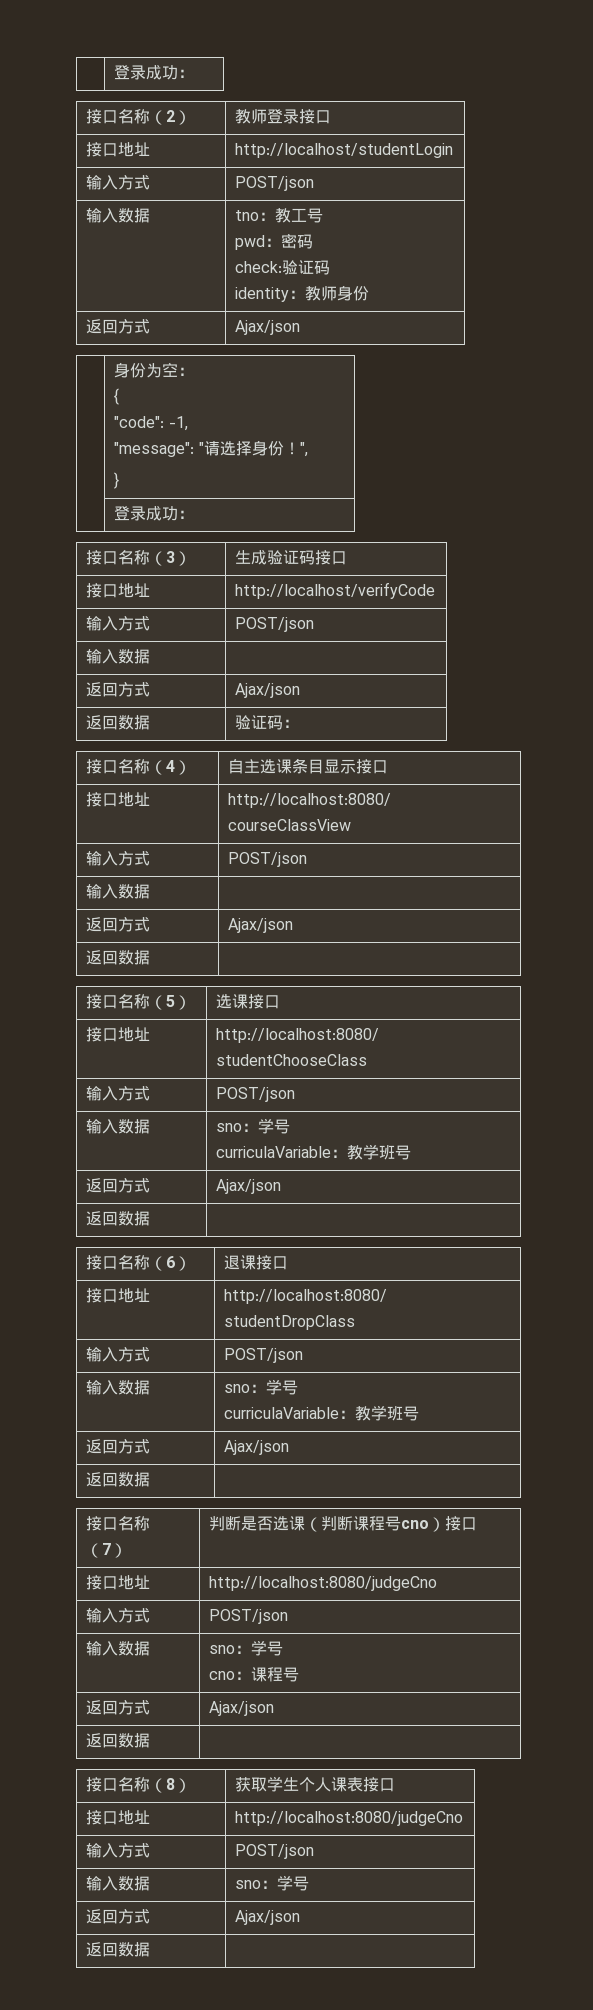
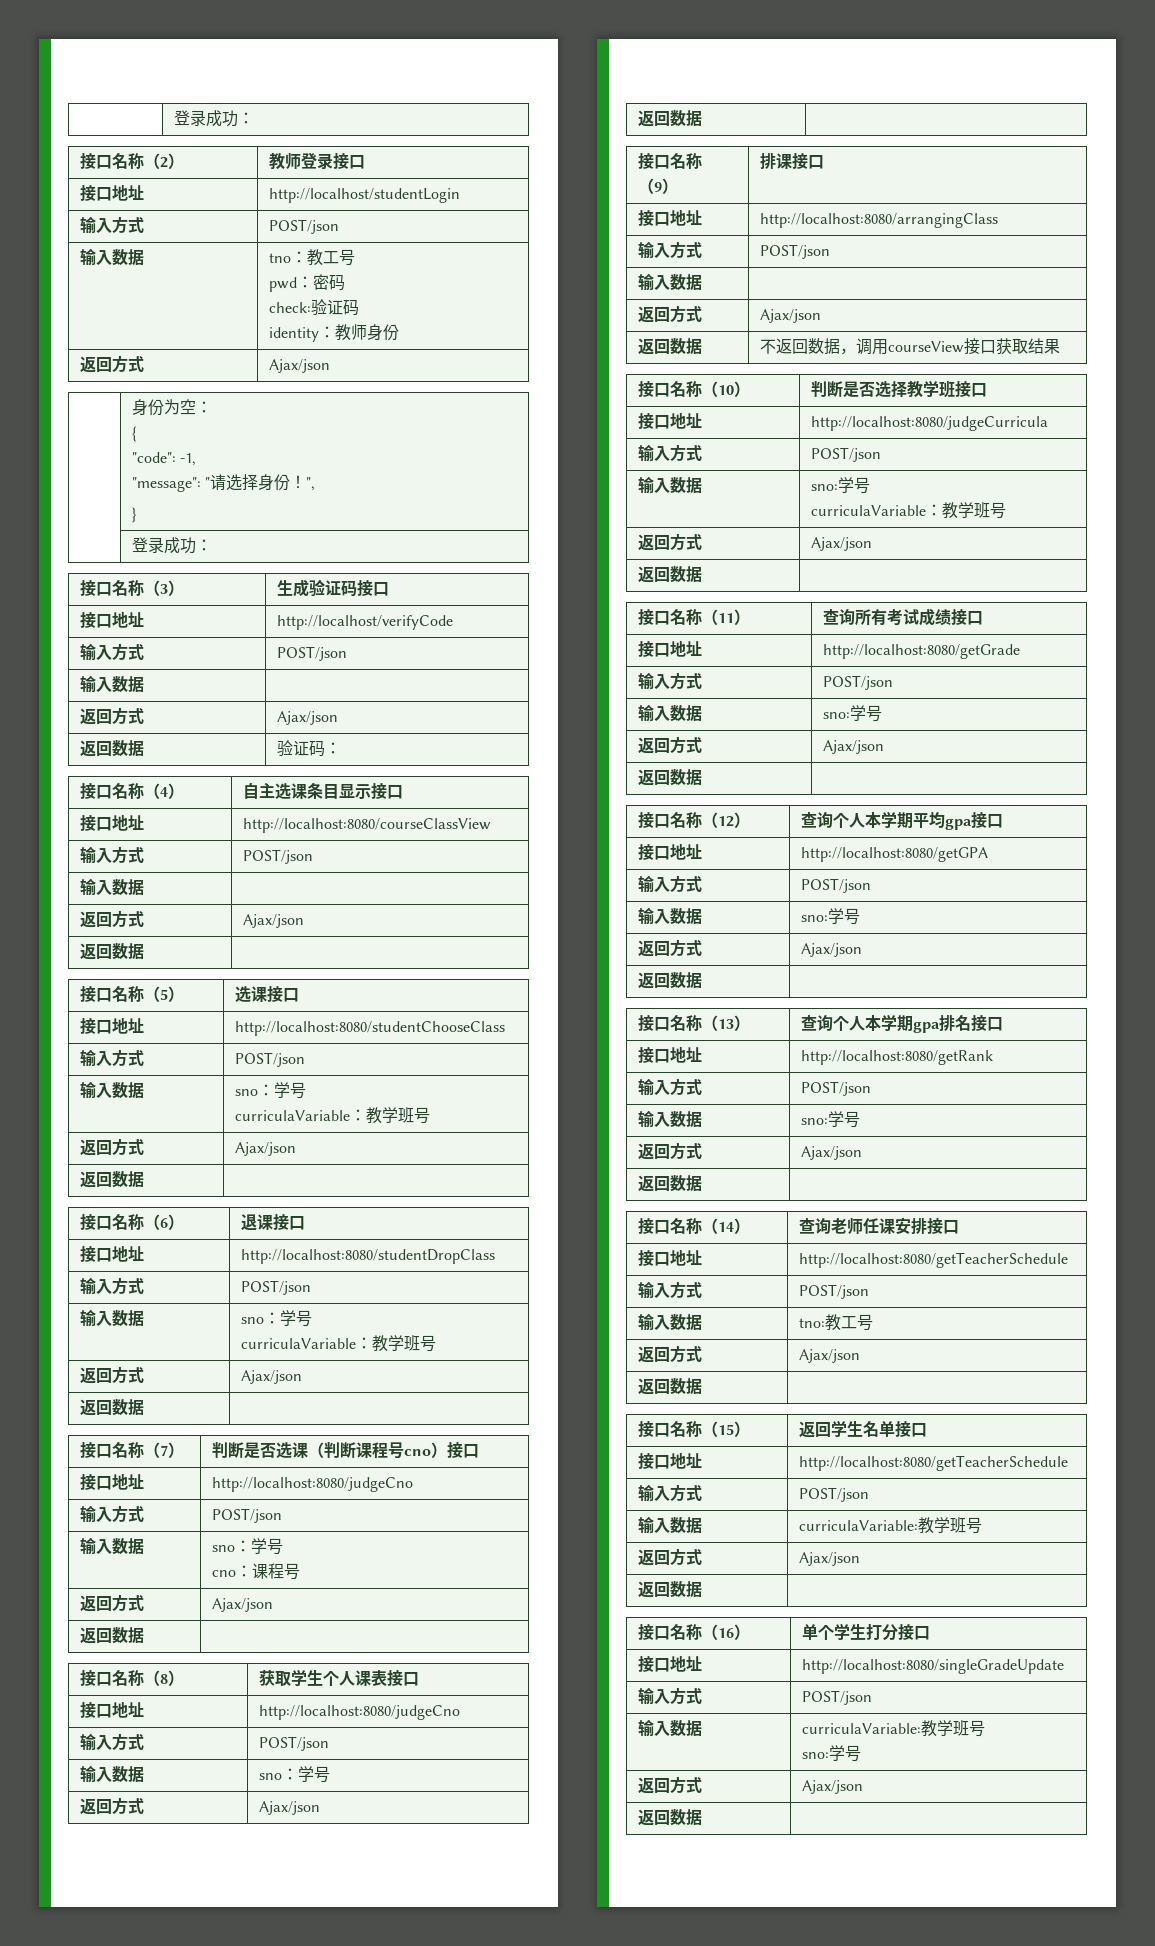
(151, 1949) none -> [637,153,702,169] [637,178,678,194] [759,153,824,169] [637,210,702,226] [759,213,998,228] [637,241,702,259] [759,244,830,259] [637,273,702,291] [637,305,702,323] [759,309,821,323] [637,338,702,355] [759,338,1060,355] [637,381,750,397] [810,380,987,398] [637,413,702,429] [810,416,1048,431] [637,444,702,462] [810,447,881,462] [637,476,702,494] [810,477,870,494] [810,502,1006,519] [637,533,702,551] [810,537,872,551] [637,566,702,583] [637,609,750,625] [822,608,983,626] [637,641,702,657] [822,644,1020,659] [637,672,702,690] [822,675,893,690] [637,704,702,722] [822,705,882,722] [637,736,702,754] [822,740,884,754] [637,769,702,786] [637,812,750,828] [800,811,1003,830] [637,844,702,860] [800,847,988,862] [637,875,702,893] [800,878,871,893] [637,907,702,925] [800,908,860,925] [637,939,702,957] [800,943,862,957] [637,972,702,989] [637,1015,750,1031] [800,1014,1003,1033] [637,1047,702,1063] [800,1050,993,1065] [637,1078,702,1096] [800,1081,871,1096] [637,1110,702,1128] [800,1111,860,1128] [637,1142,702,1160] [800,1146,862,1160] [637,1175,702,1192] [637,1218,750,1234] [798,1217,959,1234] [637,1250,702,1266] [798,1252,1068,1268] [637,1281,702,1299] [798,1284,869,1299] [637,1313,702,1331] [798,1314,873,1331] [637,1345,702,1363] [798,1349,860,1363] [637,1378,702,1395] [637,1421,750,1437] [798,1420,927,1438] [637,1453,702,1469] [798,1455,1068,1471] [637,1484,702,1502] [798,1487,869,1502] [637,1516,702,1534] [798,1517,982,1534] [637,1548,702,1566] [798,1552,860,1566] [637,1581,702,1598] [637,1624,750,1640] [801,1623,930,1641] [637,1656,702,1672] [801,1659,1064,1674] [637,1687,702,1705] [801,1690,872,1705] [637,1719,702,1737] [801,1720,985,1737] [801,1745,861,1762] [637,1776,702,1794] [801,1780,863,1794] [637,1809,702,1826] // 接口名称（9） | 排课接口 // 接口地址 | http://localhost:8080/arrangingClass // 输入方式 | POST/json // 输入数据 | // 返回方式 | Ajax/json // 返回数据 | 不返回数据，调用courseView接口获取结果 // 接口名称（10） | 判断是否选择教学班接口 // 接口地址 | http://localhost:8080/judgeCurricula // 输入方式 | POST/json // 输入数据 | sno:学号 // curriculaVariable：教学班号 // 返回方式 | Ajax/json // 返回数据 | // 接口名称（11） | 查询所有考试成绩接口 // 接口地址 | http://localhost:8080/getGrade // 输入方式 | POST/json // 输入数据 | sno:学号 // 返回方式 | Ajax/json // 返回数据 | // 接口名称（12） | 查询个人本学期平均gpa接口 // 接口地址 | http://localhost:8080/getGPA // 输入方式 | POST/json // 输入数据 | sno:学号 // 返回方式 | Ajax/json // 返回数据 | // 接口名称（13） | 查询个人本学期gpa排名接口 // 接口地址 | http://localhost:8080/getRank // 输入方式 | POST/json // 输入数据 | sno:学号 // 返回方式 | Ajax/json // 返回数据 | // 接口名称（14） | 查询老师任课安排接口 // 接口地址 | http://localhost:8080/getTeacherSchedule // 输入方式 | POST/json // 输入数据 | tno:教工号 // 返回方式 | Ajax/json // 返回数据 | // 接口名称（15） | 返回学生名单接口 // 接口地址 | http://localhost:8080/getTeacherSchedule // 输入方式 | POST/json // 输入数据 | curriculaVariable:教学班号 // 返回方式 | Ajax/json // 返回数据 | // 接口名称（16） | 单个学生打分接口 // 接口地址 | http://localhost:8080/singleGradeUpdate // 输入方式 | POST/json // 输入数据 | curriculaVariable:教学班号 // sno:学号 // 返回方式 | Ajax/json // 返回数据 |

